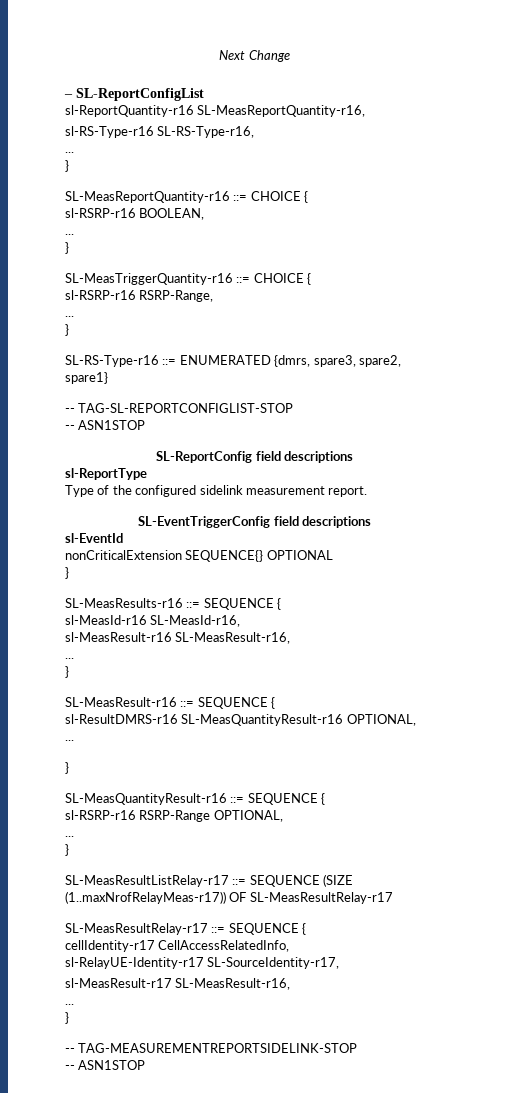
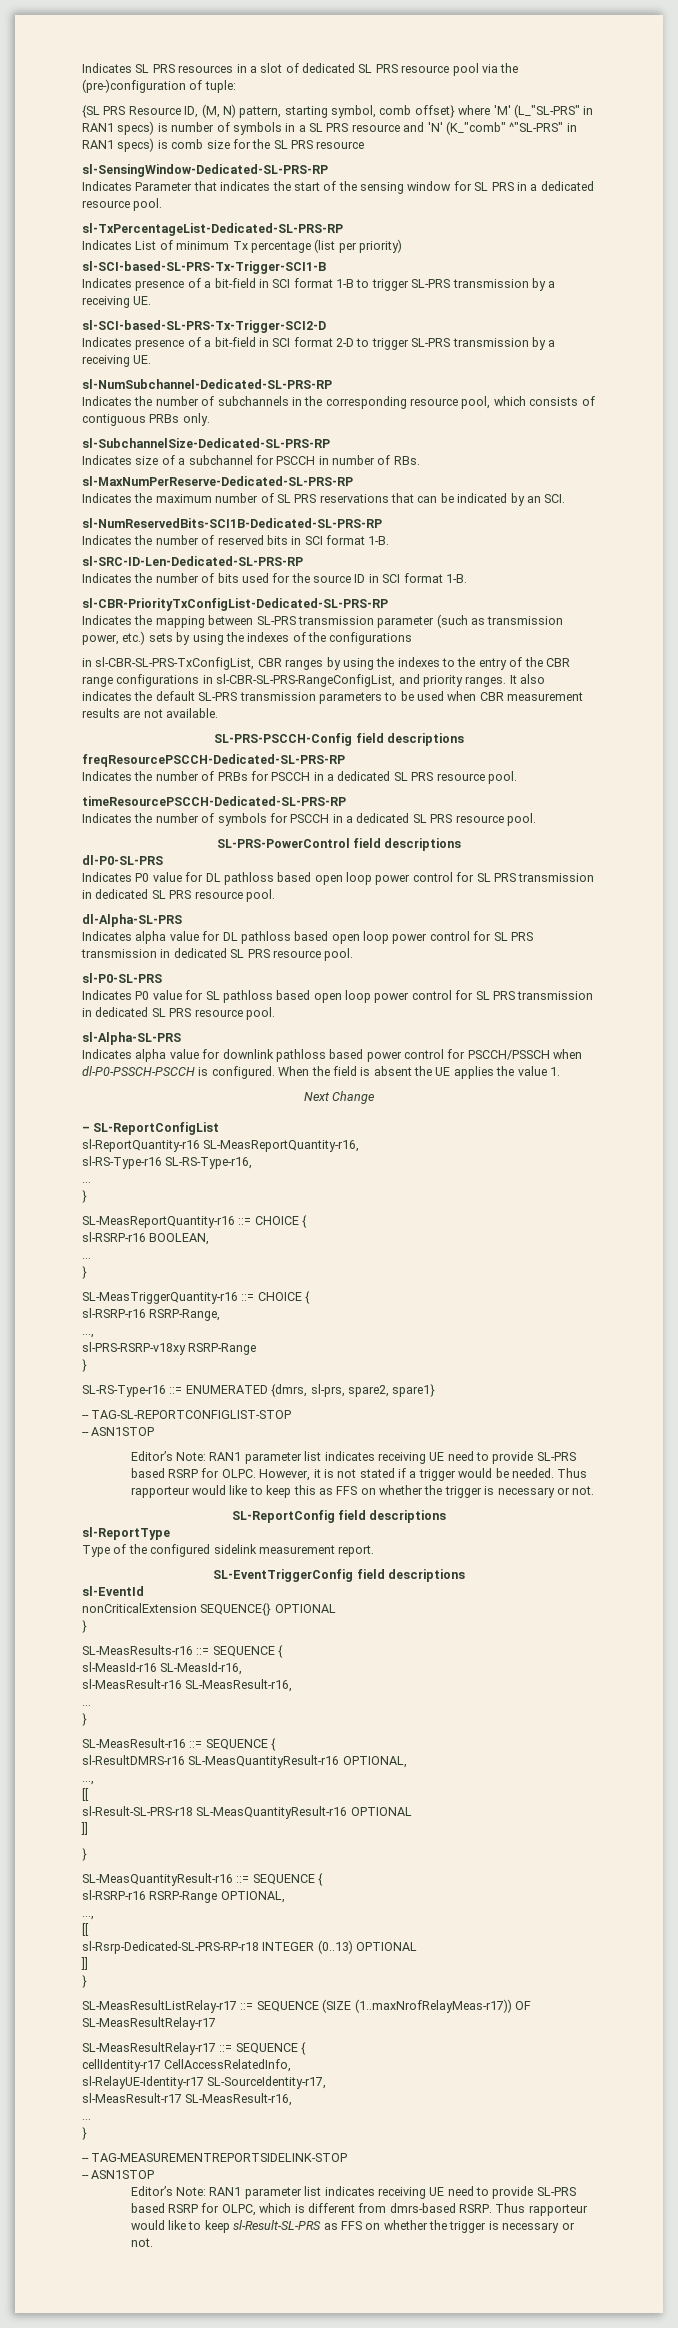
(219, 55) none -> [82,63,519,76] [82,79,236,93] [82,104,594,118] [82,121,577,135] [82,138,365,152] [82,164,328,177] [82,181,594,194] [82,198,163,211] [82,223,343,236] [82,239,402,253] [82,261,326,274] [82,278,556,291] [82,296,152,308] [82,320,326,333] [82,337,556,350] [82,355,152,367] [82,379,332,389] [82,396,595,409] [82,413,210,426] [82,438,330,448] [82,455,420,465] [82,476,353,486] [82,493,566,506] [82,518,382,528] [82,535,390,545] [82,556,303,566] [82,573,467,583] [82,598,388,611] [82,614,564,628] [82,631,413,645] [82,657,570,670] [82,674,545,687] [82,691,584,704] [82,708,219,718] [214,733,464,746] [82,754,345,767] [82,771,517,784] [82,796,346,806] [82,813,536,826] [216,838,462,851] [82,855,163,865] [82,872,595,885] [82,889,275,902] [82,914,182,927] [82,931,533,944] [81,948,354,961] [82,973,162,983] [82,990,594,1003] [82,1007,275,1020] [82,1032,181,1045] [82,1049,583,1062] [82,1066,560,1079] Indicates SL PRS resources in a slot of dedicated SL PRS resource pool via the (pre-)configuration of tuple: // {SL PRS Resource ID, (M, N) pattern, starting symbol, comb offset} where 'M' (L_"SL-PRS" in RAN1 specs) is number of symbols in a SL PRS resource and 'N' (K_"comb" ^"SL-PRS" in RAN1 specs) is comb size for the SL PRS resource // sl-SensingWindow-Dedicated-SL-PRS-RP // Indicates Parameter that indicates the start of the sensing window for SL PRS in a dedicated resource pool. // sl-TxPercentageList-Dedicated-SL-PRS-RP // Indicates List of minimum Tx percentage (list per priority) // sl-SCI-based-SL-PRS-Tx-Trigger-SCI1-B // Indicates presence of a bit-field in SCI format 1-B to trigger SL-PRS transmission by a receiving UE. // sl-SCI-based-SL-PRS-Tx-Trigger-SCI2-D // Indicates presence of a bit-field in SCI format 2-D to trigger SL-PRS transmission by a receiving UE. // sl-NumSubchannel-Dedicated-SL-PRS-RP // Indicates the number of subchannels in the corresponding resource pool, which consists of contiguous PRBs only. // sl-SubchannelSize-Dedicated-SL-PRS-RP // Indicates size of a subchannel for PSCCH in number of RBs. // sl-MaxNumPerReserve-Dedicated-SL-PRS-RP // Indicates the maximum number of SL PRS reservations that can be indicated by an SCI. // sl-NumReservedBits-SCI1B-Dedicated-SL-PRS-RP // Indicates the number of reserved bits in SCI format 1-B. // sl-SRC-ID-Len-Dedicated-SL-PRS-RP // Indicates the number of bits used for the source ID in SCI format 1-B. // sl-CBR-PriorityTxConfigList-Dedicated-SL-PRS-RP // Indicates the mapping between SL-PRS transmission parameter (such as transmission power, etc.) sets by using the indexes of the configurations // in sl-CBR-SL-PRS-TxConfigList, CBR ranges by using the indexes to the entry of the CBR range configurations in sl-CBR-SL-PRS-RangeConfigList, and priority ranges. It also indicates the default SL-PRS transmission parameters to be used when CBR measurement results are not available. // SL-PRS-PSCCH-Config field descriptions // freqResourcePSCCH-Dedicated-SL-PRS-RP // Indicates the number of PRBs for PSCCH in a dedicated SL PRS resource pool. // timeResourcePSCCH-Dedicated-SL-PRS-RP // Indicates the number of symbols for PSCCH in a dedicated SL PRS resource pool. // SL-PRS-PowerControl field descriptions // dl-P0-SL-PRS // Indicates P0 value for DL pathloss based open loop power control for SL PRS transmission in dedicated SL PRS resource pool. // dl-Alpha-SL-PRS // Indicates alpha value for DL pathloss based open loop power control for SL PRS transmission in dedicated SL PRS resource pool. // sl-P0-SL-PRS // Indicates P0 value for SL pathloss based open loop power control for SL PRS transmission in dedicated SL PRS resource pool. // sl-Alpha-SL-PRS // Indicates alpha value for downlink pathloss based power control for PSCCH/PSSCH when dl-P0-PSSCH-PSCCH is configured. When the field is absent the UE applies the value 1. //
[65,316,74,317] ... -> [82,1334,94,1338] [82,1342,257,1355] ..., // sl-PRS-RSRP-v18xy RSRP-Range
[313,355,356,367] spare3, -> [310,1384,345,1397] sl-prs,
(146, 425) none -> [130,1451,576,1464] [130,1468,588,1481] [130,1485,595,1498] // Editor’s Note: RAN1 parameter list indicates receiving UE need to provide SL-PRS based RSRP for OLPC. However, it is not stated if a trigger would be needed. Thus rapporteur would like to keep this as FFS on whether the trigger is necessary or not.
[65,740,74,741] ... -> [82,1781,94,1785] [82,1788,89,1801] [82,1806,412,1819] [81,1822,88,1835] ..., // [[ // sl-Result-SL-PRS-r18 SL-MeasQuantityResult-r16 OPTIONAL // ]]
[65,836,74,837] ... -> [82,1916,94,1920] [82,1923,89,1936] [82,1940,418,1954] [81,1957,88,1970] ..., // [[ // sl-Rsrp-Dedicated-SL-PRS-RP-r18 INTEGER (0..13) OPTIONAL // ]]
(146, 1065) none -> [130,2186,576,2199] [130,2203,588,2216] [130,2220,575,2233] [130,2238,153,2247] // Editor’s Note: RAN1 parameter list indicates receiving UE need to provide SL-PRS based RSRP for OLPC, which is different from dmrs-based RSRP. Thus rapporteur would like to keep sl-Result-SL-PRS as FFS on whether the trigger is necessary or not.

